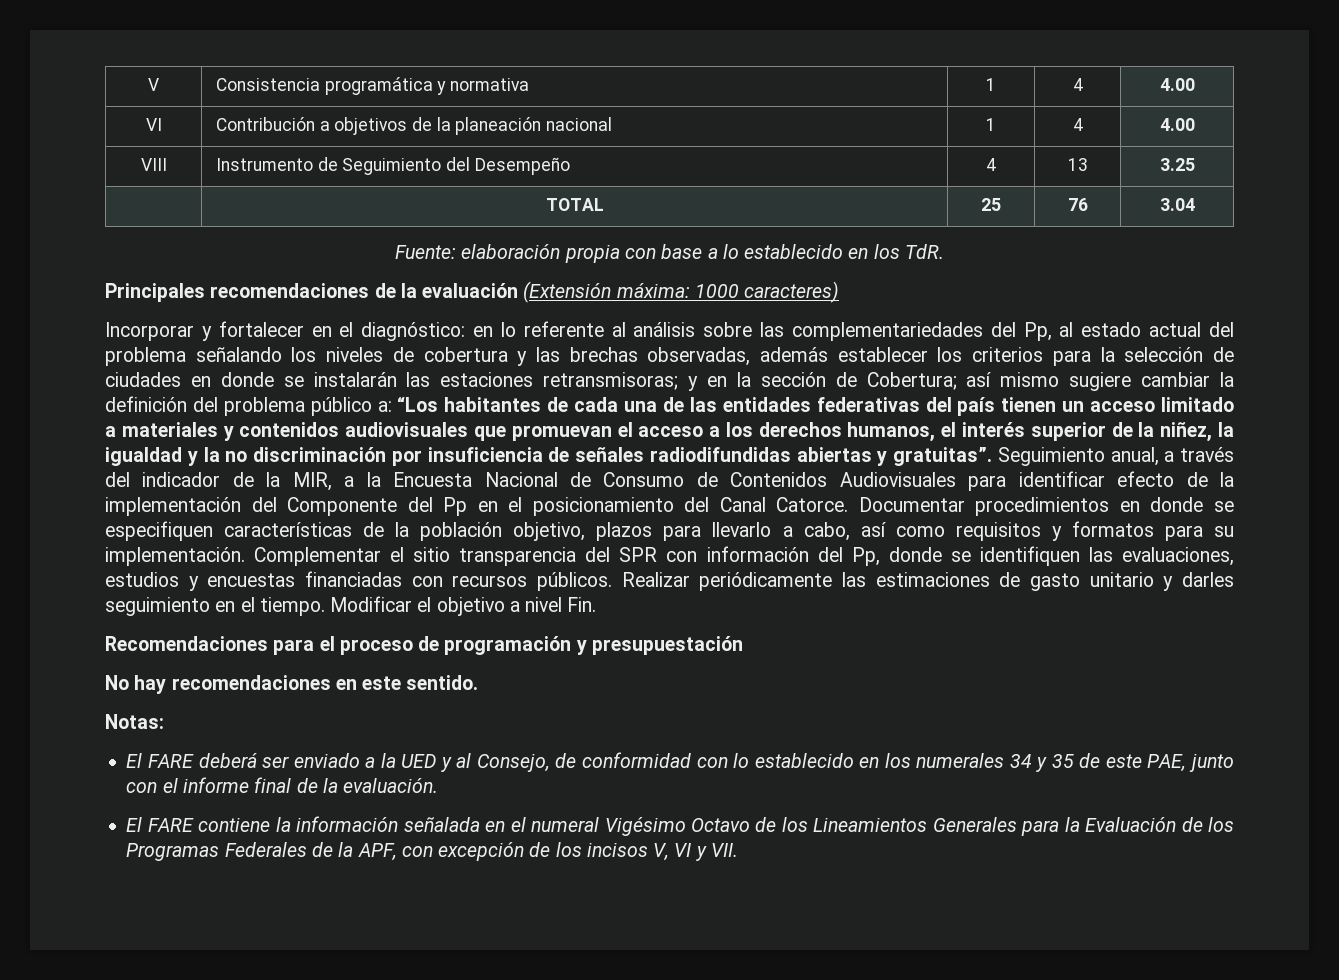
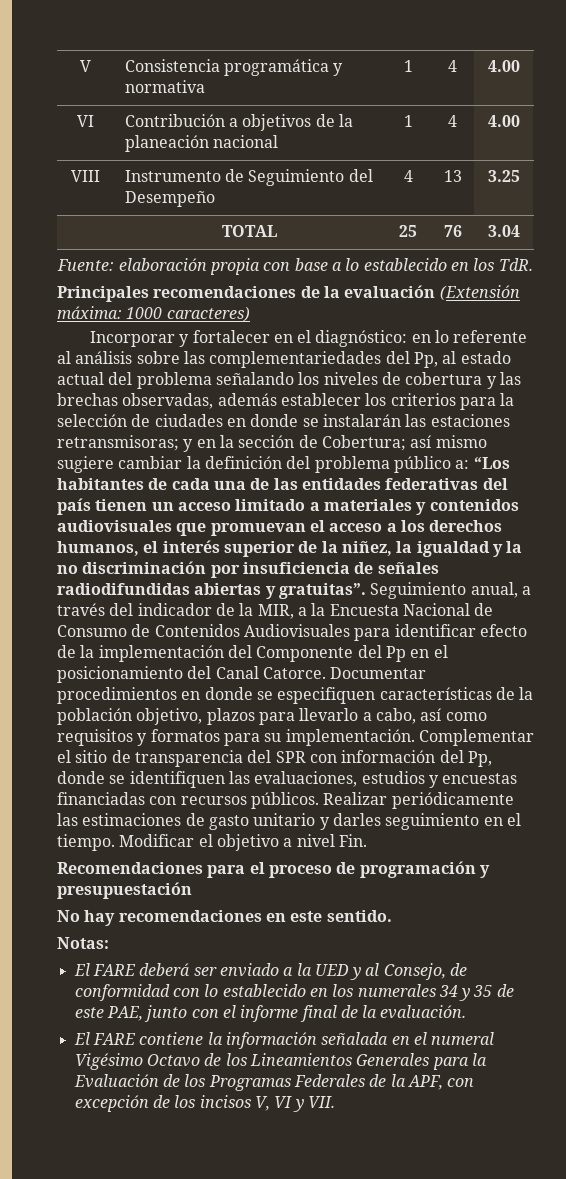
(451, 554) none -> [111,750,131,763] de

